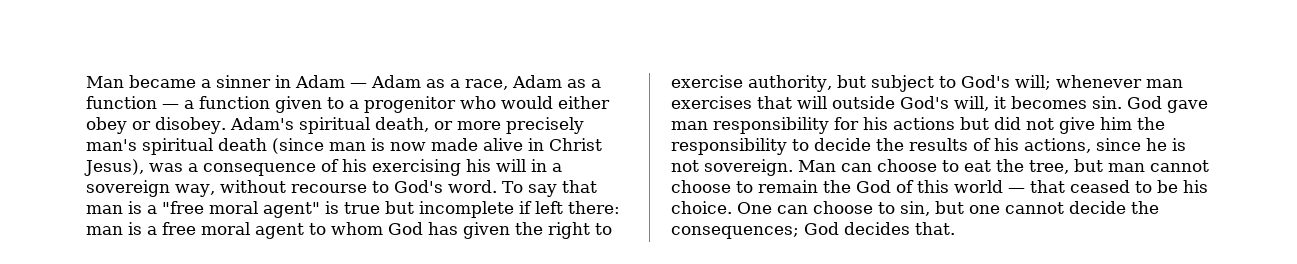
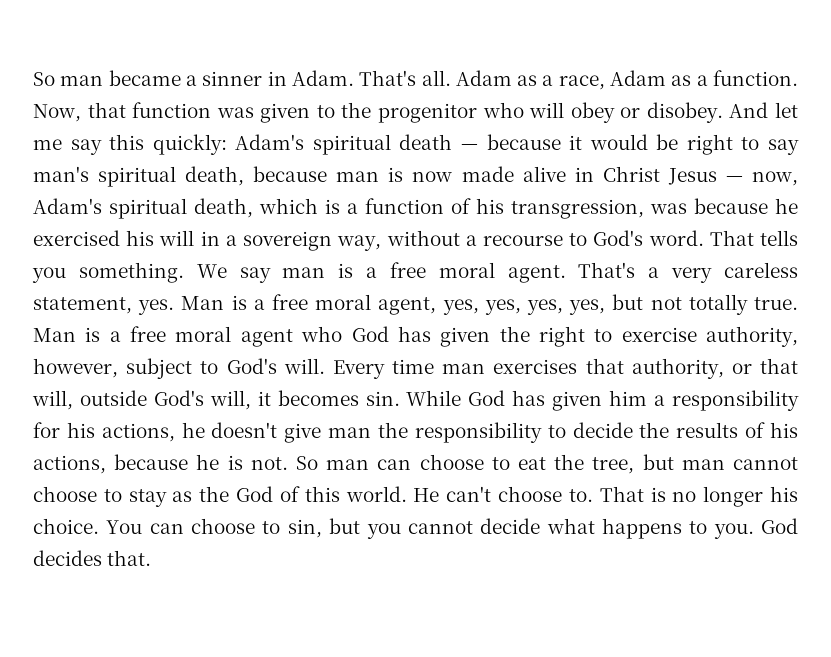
[86,76,124,88] Man -> [33,72,104,86] So man
[295,75,367,88] Adam — -> [291,70,451,86] Adam. That's all.
[86,96,270,109] function — a function -> [713,70,798,86] [33,102,254,122] function. Now, that function was
[349,100,359,109] a -> [341,102,372,118] the
[501,96,610,109] would either -> [529,102,565,118] will
[229,117,584,134] [86,138,324,155] Adam's spiritual death, or more precisely man's spiritual death (since -> [729,102,798,118] [33,134,799,155] [33,166,328,187] And let me say this quickly: Adam's spiritual death — because it would be right to say man's spiritual death, because
[84,159,461,176] Jesus), was a consequence of his exercising -> [667,168,799,186] [33,198,798,219] [33,230,120,246] Jesus — now, Adam's spiritual death, which is a function of his transgression, was because he exercised
(286, 186) none -> [465,235,477,246] a
[501,180,597,197] [86,201,620,218] To say that man is a "free moral agent" is true but incomplete if left there: -> [709,230,798,246] [32,262,271,283] That tells you something. We say
[255,222,383,239] agent to whom -> [507,262,798,283] [33,294,799,315] [33,326,343,347] agent. That's a very careless statement, yes. Man is a free moral agent, yes, yes, yes, yes, but not totally true. Man is a free moral agent who
[836,75,866,88] but -> [33,358,118,378] however,
[1014,75,1183,90] [671,96,827,109] will; whenever man exercises that will -> [283,358,798,379] [32,390,73,410] will. Every time man exercises that authority, or that will,
[1127,96,1208,113] [671,117,1132,134] God gave man responsibility for his actions but did not give him -> [406,390,799,411] [33,422,372,443] While God has given him a responsibility for his actions, he doesn't give man
[1096,138,1141,151] since -> [114,454,189,470] because
[671,159,836,176] not sovereign. Man -> [250,456,370,470] not. So man
[758,180,818,193] remain -> [128,489,193,507] stay as
[954,180,1178,193] world — that ceased to be -> [345,486,764,507] world. He can't choose to. That is no longer
[737,202,772,214] One -> [106,520,143,534] You
[969,205,1000,214] one -> [366,523,401,539] you
[1131,201,1159,214] [671,226,799,239] the consequences; -> [546,518,754,539] what happens to you.

